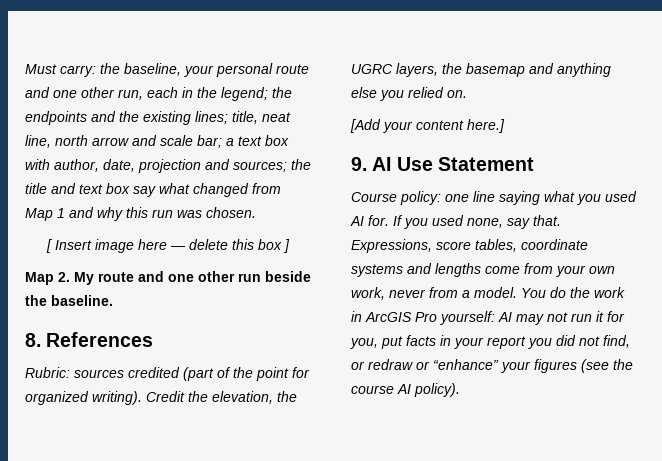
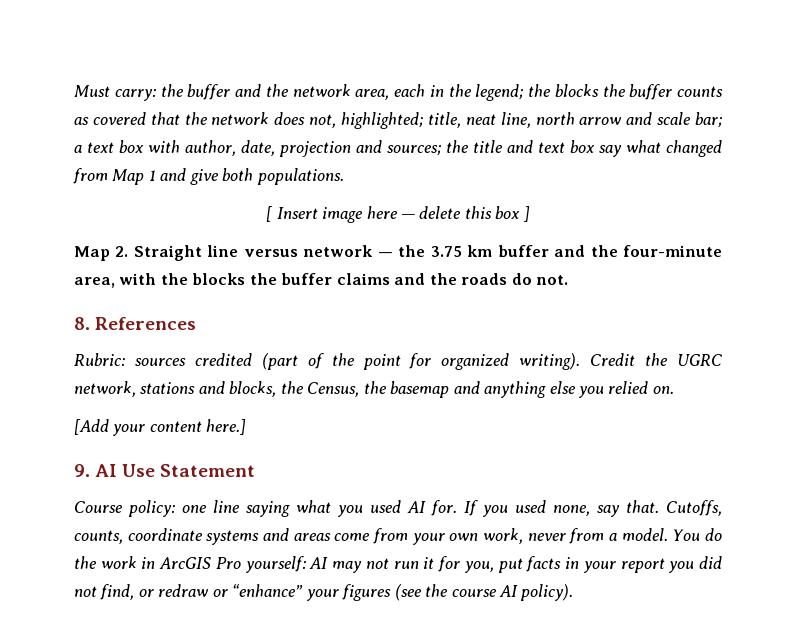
[124,63,309,77] [25,87,143,100] baseline, your personal route and one other run, -> [187,84,390,100] buffer and the network area,
[25,111,228,125] endpoints and the existing lines; -> [554,84,723,100] [74,112,424,129] blocks the buffer counts as covered that the network does not, highlighted;
[97,207,256,221] why this run was chosen. -> [189,168,344,185] give both populations.
[74,271,311,285] [25,295,113,306] My route and one other run beside the baseline. -> [133,245,722,261] [74,273,569,288] Straight line versus network — the 3.75 km buffer and the four-minute area, with the blocks the buffer claims and the roads do not.
[212,391,297,404] [351,63,438,77] elevation, the UGRC layers, -> [677,354,722,366] [74,381,360,397] UGRC network, stations and blocks, the Census,
[351,239,517,253] Expressions, score tables, -> [666,500,722,516] [74,530,123,544] Cutoffs, counts,
[435,263,481,277] lengths -> [293,533,331,541] areas

